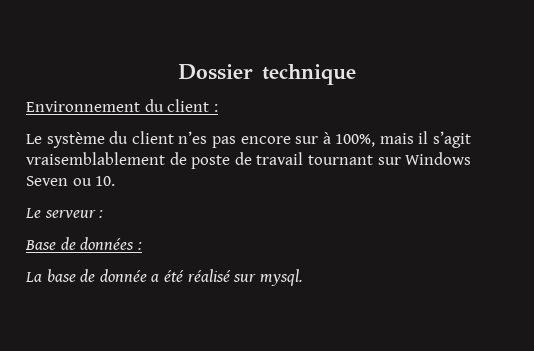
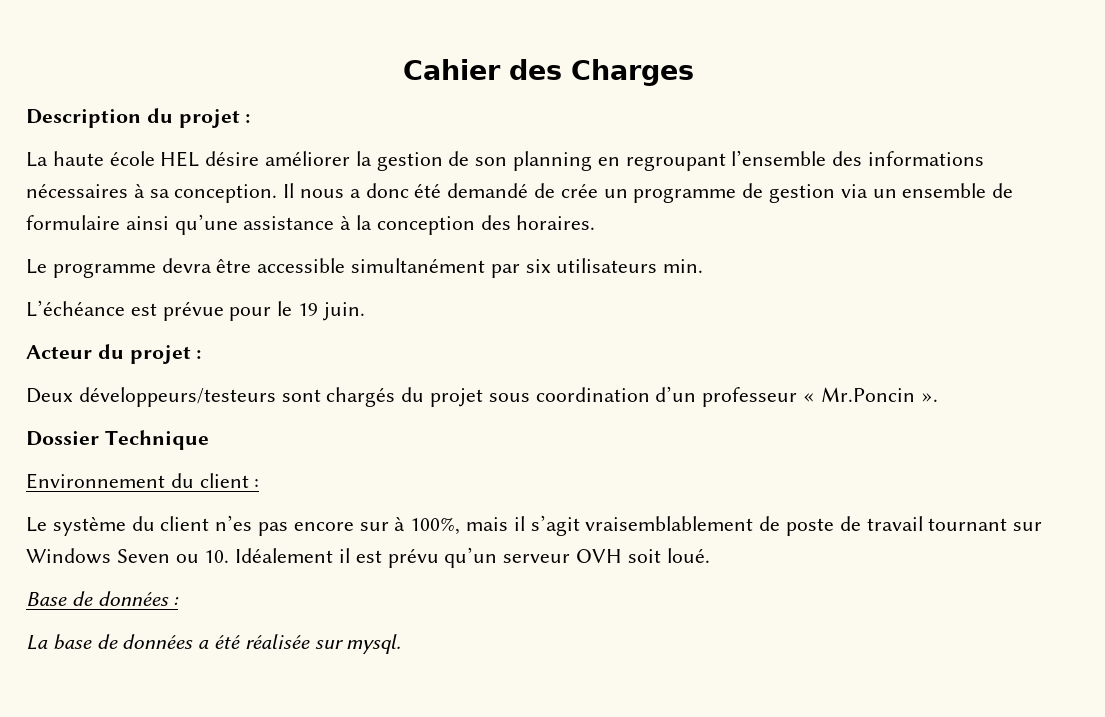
[178,64,356,85] Dossier technique -> [402,59,694,86] [26,108,251,128] [26,150,985,171] [26,183,1014,203] [26,214,596,235] [26,258,704,278] [26,300,365,321] [26,344,202,364] [26,386,938,407] [26,430,209,450] Cahier des Charges // Description du projet : // La haute école HEL désire améliorer la gestion de son planning en regroupant l’ensemble des informations nécessaires à sa conception. Il nous a donc été demandé de crée un programme de gestion via un ensemble de formulaire ainsi qu’une assistance à la conception des horaires. // Le programme devra être accessible simultanément par six utilisateurs min. // L’échéance est prévue pour le 19 juin. // Acteur du projet : // Deux développeurs/testeurs sont chargés du projet sous coordination d’un professeur « Mr.Poncin ». // Dossier Technique
[25,208,104,218] // Le serveur : -> [235,547,710,568] Idéalement il est prévu qu’un serveur OVH soit loué.
[99,269,147,282] donnée -> [122,634,194,649] données
[187,269,231,282] réalisé -> [244,634,310,649] réalisée

